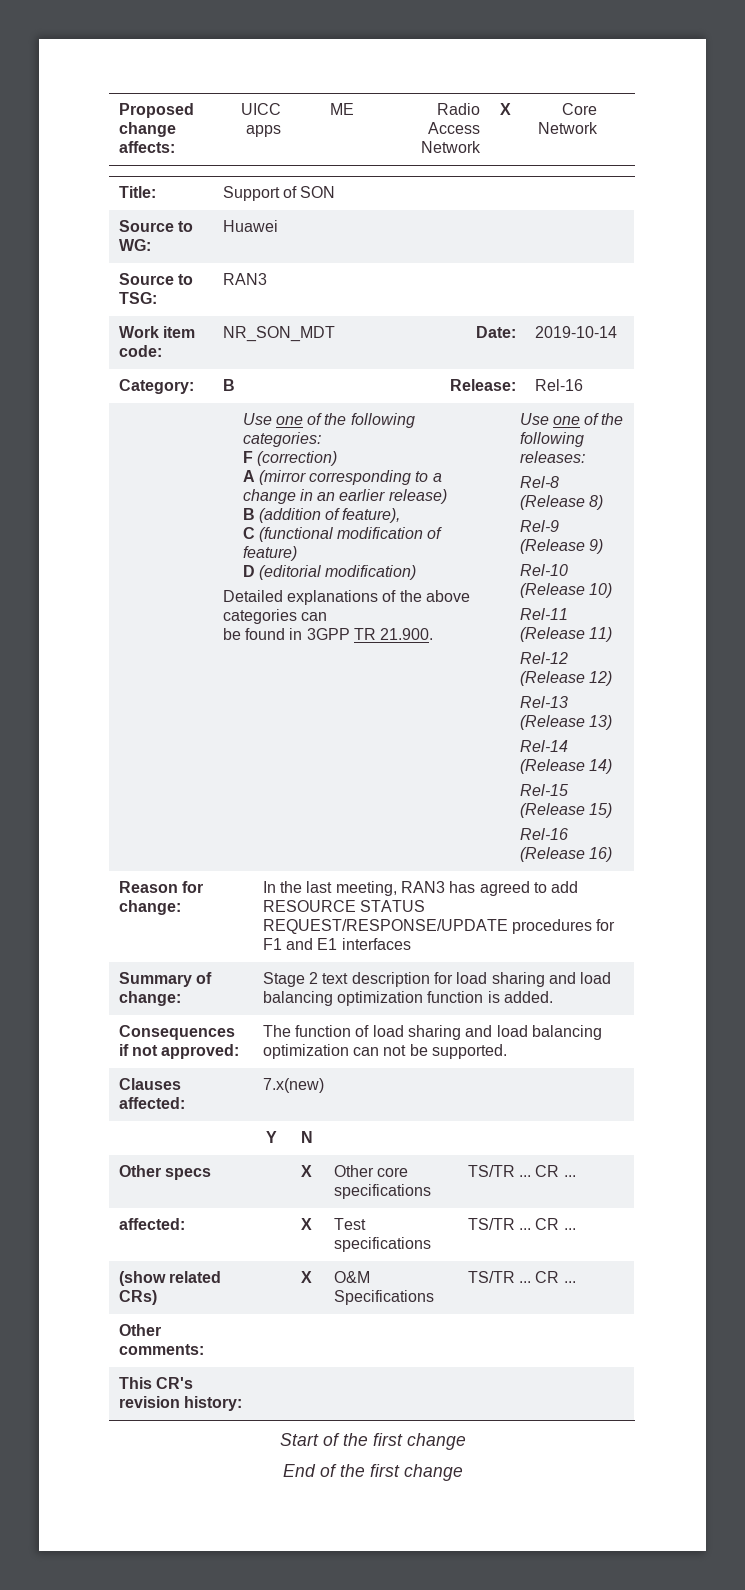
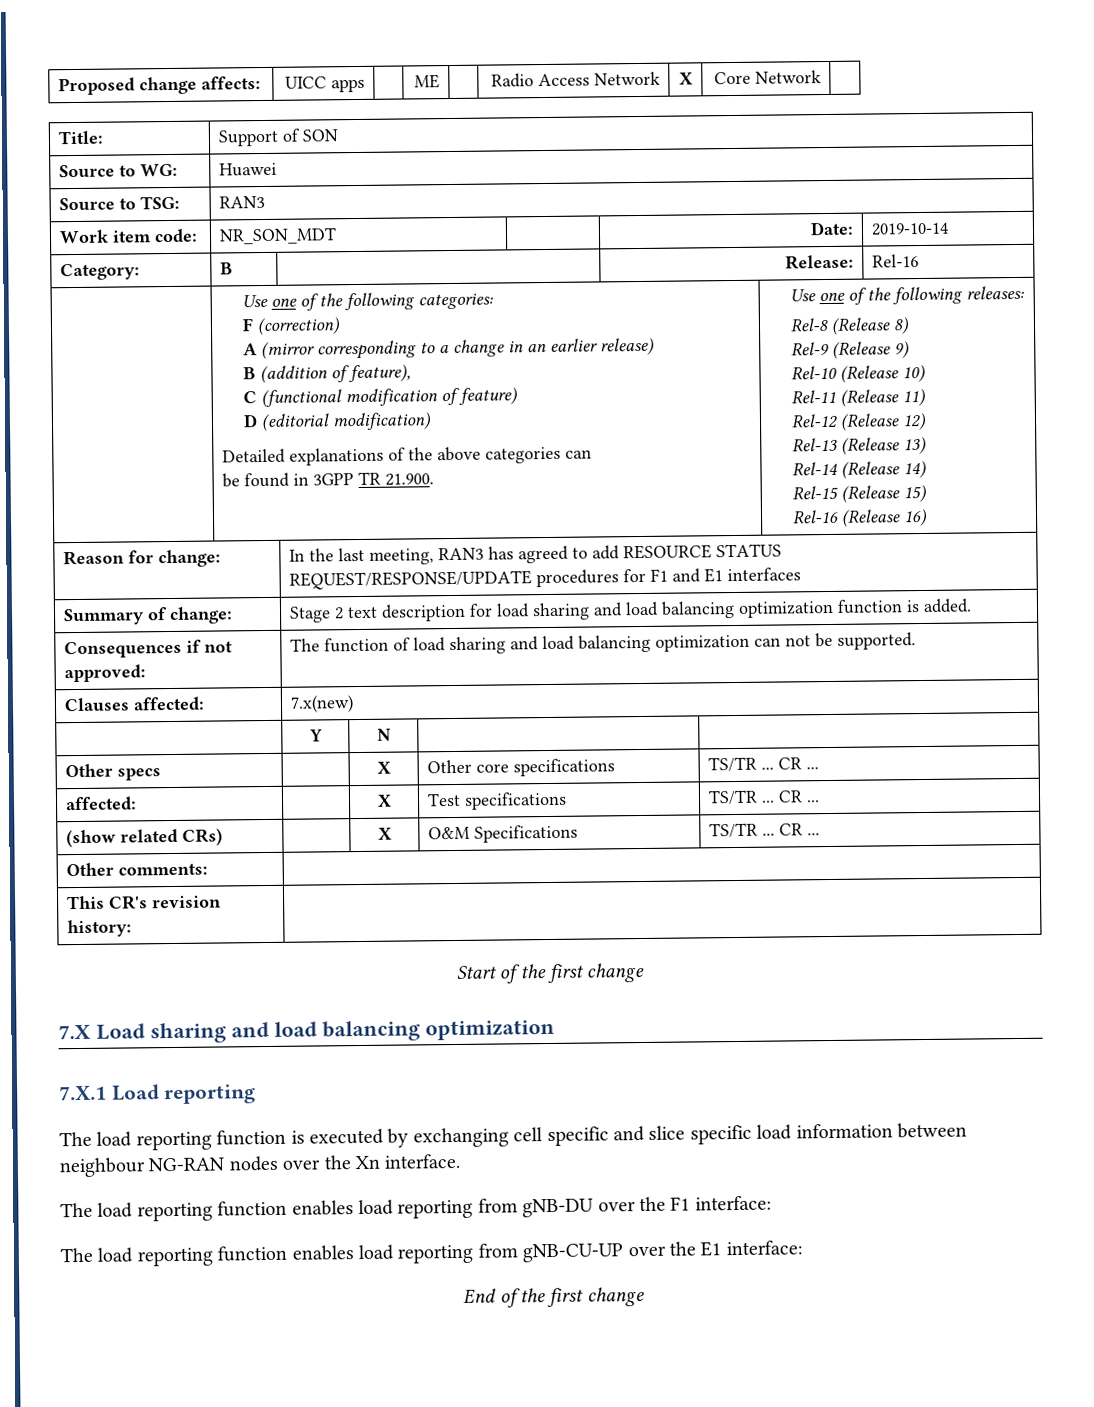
(466, 1441) none -> [58,1019,555,1044] [59,1084,257,1105] [59,1122,967,1151] [59,1153,461,1178] [60,1195,772,1222] [60,1240,803,1267] // 7.X Load sharing and load balancing optimization // 7.X.1 Load reporting // The load reporting function is executed by exchanging cell specific and slice specific load information between neighbour NG-RAN nodes over the Xn interface. // The load reporting function enables load reporting from gNB-DU over the F1 interface: // The load reporting function enables load reporting from gNB-CU-UP over the E1 interface:

